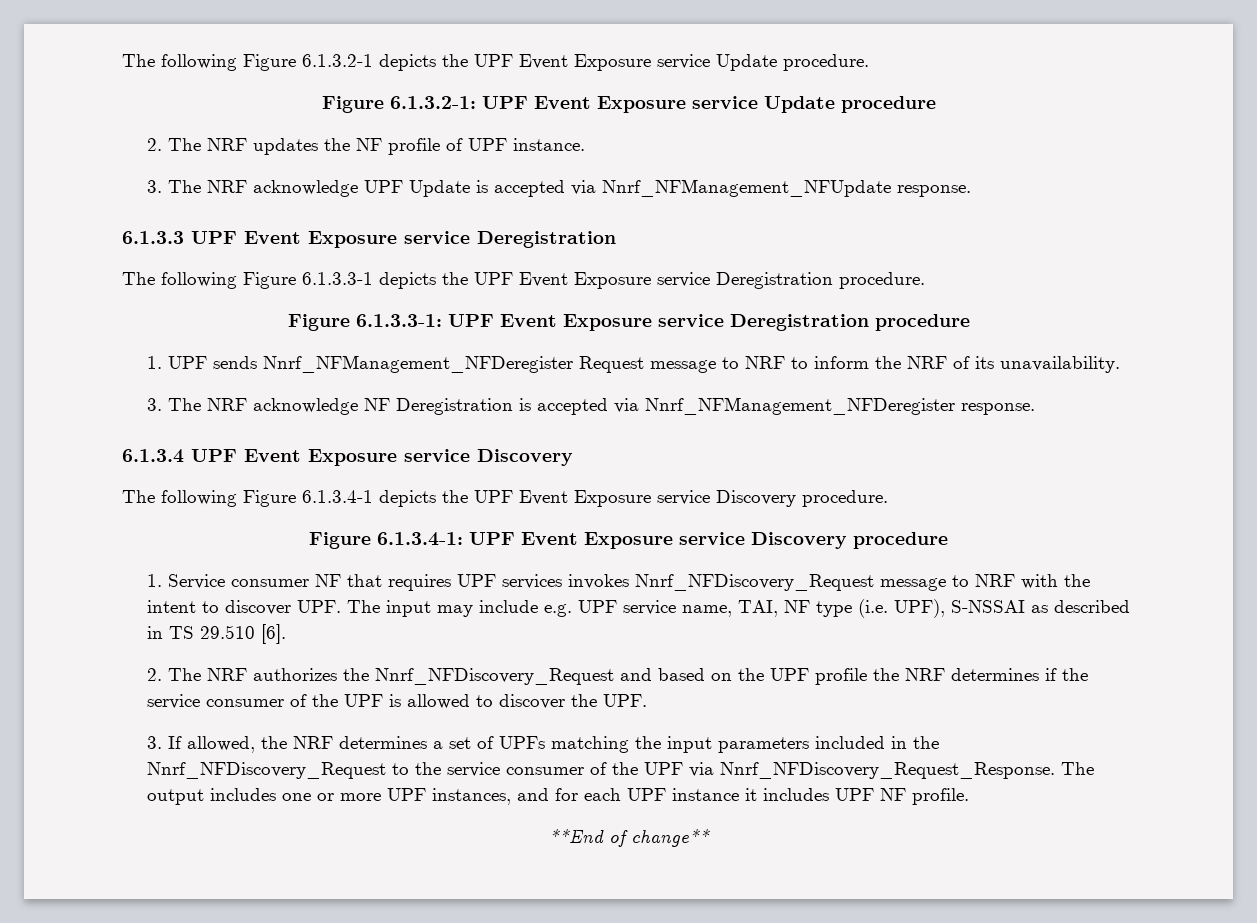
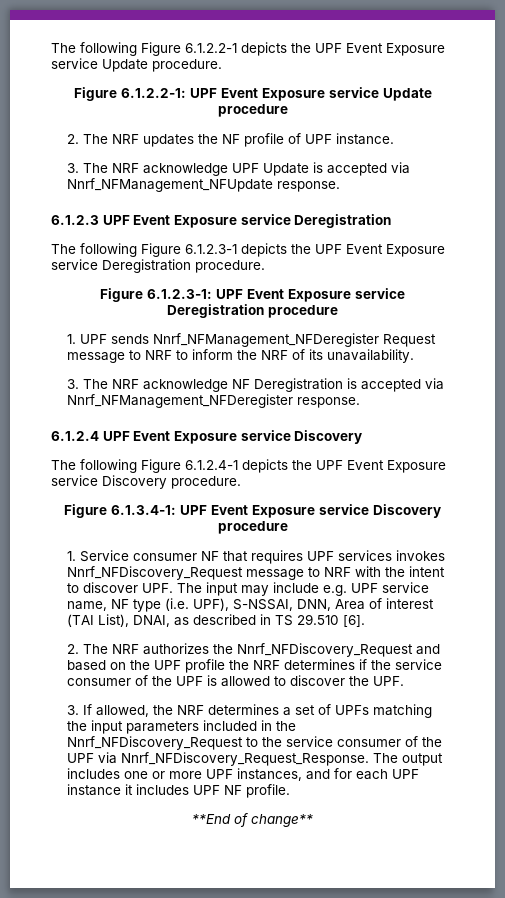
[122,54,373,71] The following Figure 6.1.3.2-1 -> [51,42,237,56] The following Figure 6.1.2.2-1
[389,96,476,109] 6.1.3.2-1: -> [120,88,186,98] 6.1.2.2-1:
[122,231,184,244] 6.1.3.3 -> [51,215,99,225] 6.1.2.3
[302,272,373,285] 6.1.3.3-1 -> [185,244,237,254] 6.1.2.3-1
[355,314,442,327] 6.1.3.3-1: -> [147,289,212,299] 6.1.2.3-1:
[122,449,184,463] 6.1.3.4 -> [51,431,99,441] 6.1.2.4
[302,490,373,503] 6.1.3.4-1 -> [185,460,238,470] 6.1.2.4-1
[737,600,778,617] TAI, -> (108, 606) none
[950,600,1025,613] S-NSSAI -> [233,598,435,611] [67,614,171,627] S-NSSAI, DNN, Area of interest (TAI List), DNAI,

